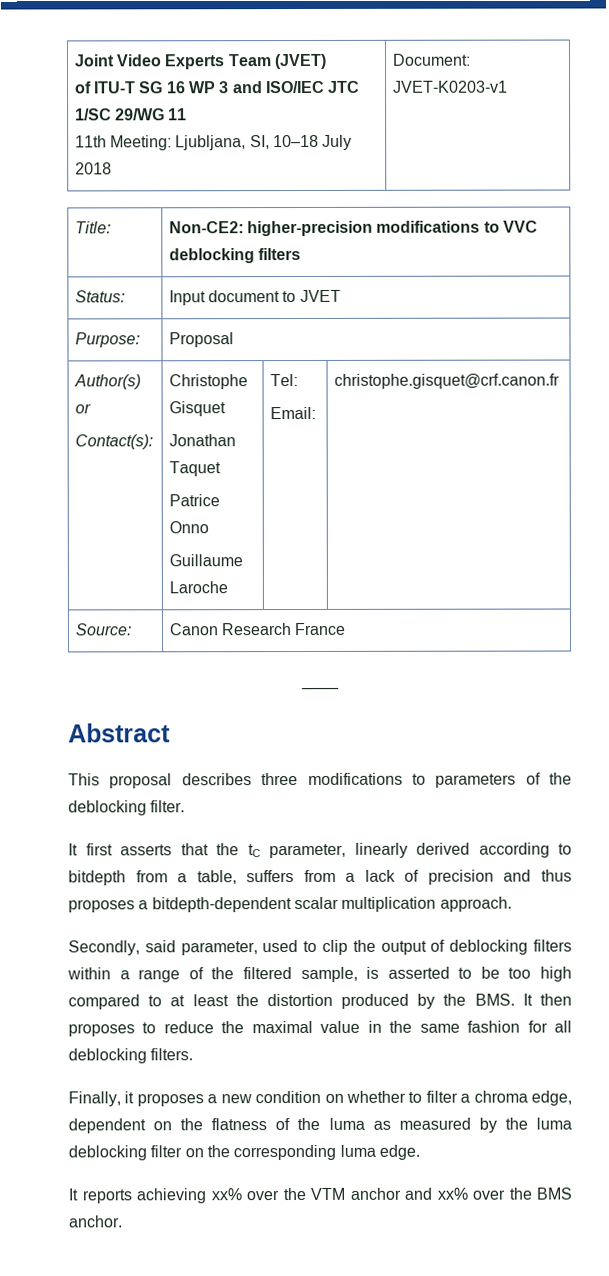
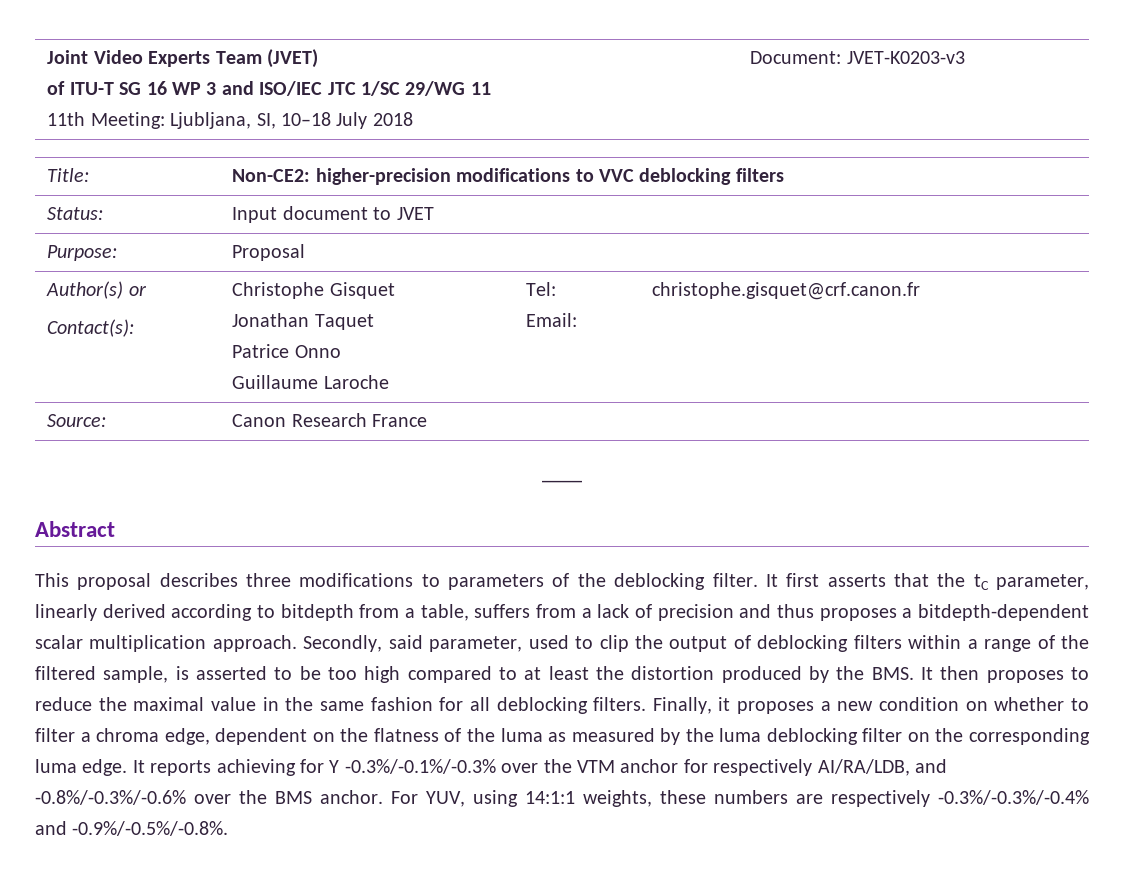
[392,80,508,93] JVET-K0203-v1 -> [846,51,965,64] JVET-K0203-v3
(186, 806) // -> (758, 580) none
(512, 904) // -> (297, 643) none
(194, 1054) // -> (647, 704) none
(420, 1152) // -> (128, 767) none
[210,1188,242,1201] xx% -> [300,759,496,774] for Y -0.3%/-0.1%/-0.3%
[404,1187,572,1200] [69,1215,123,1228] and xx% over the BMS anchor. -> [683,759,947,776] [35,790,1089,807] [35,821,229,836] for respectively AI/RA/LDB, and -0.8%/-0.3%/-0.6% over the BMS anchor. For YUV, using 14:1:1 weights, these numbers are respectively -0.3%/-0.3%/-0.4% and -0.9%/-0.5%/-0.8%.

